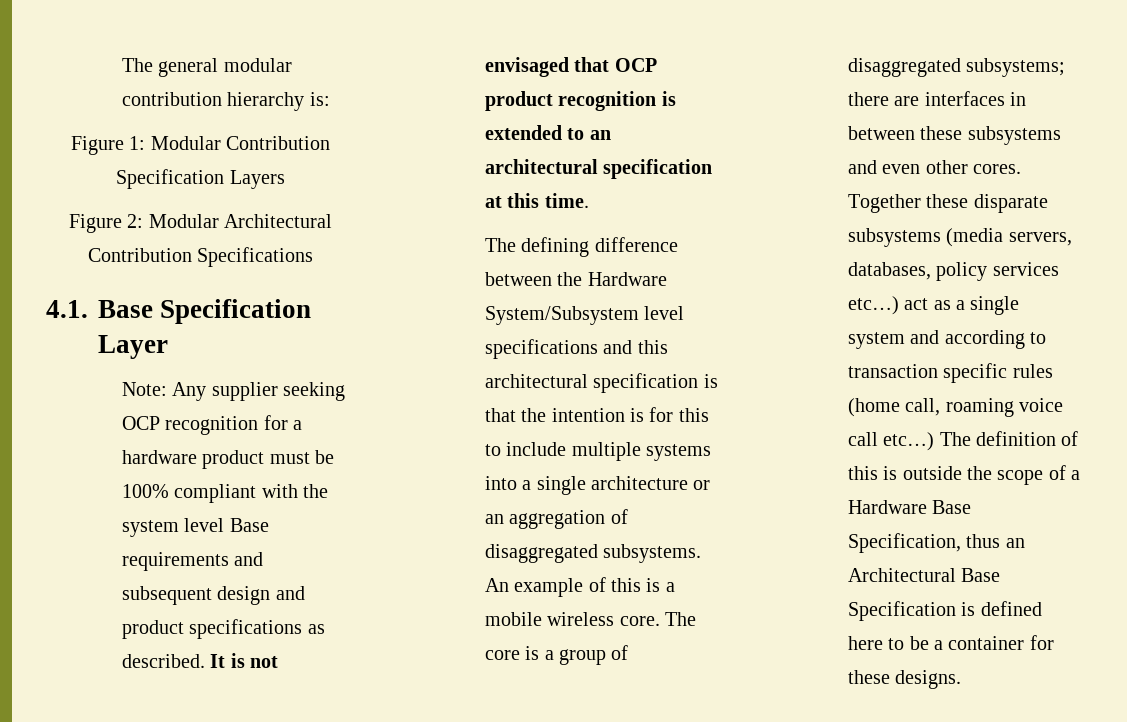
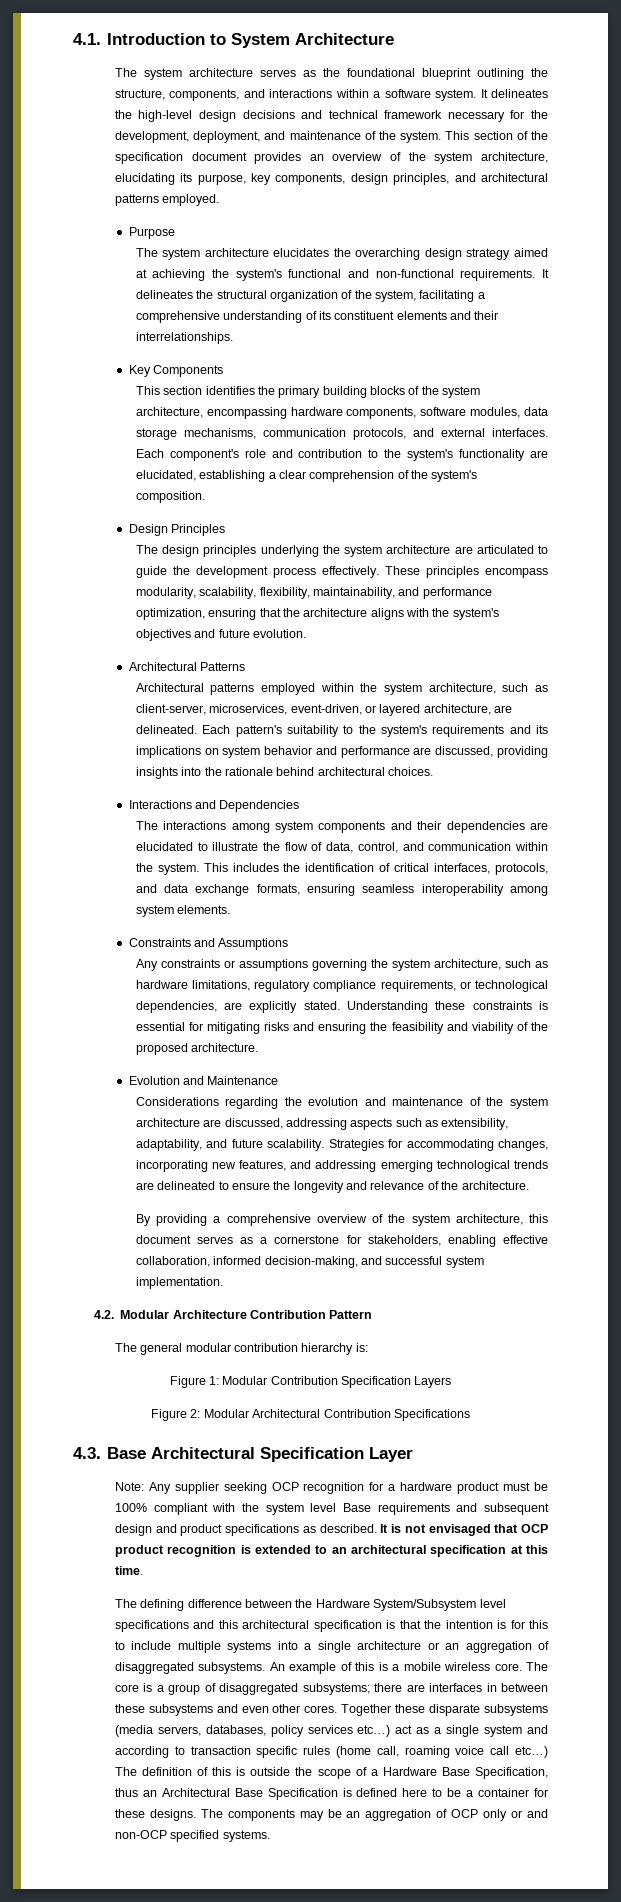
(121, 65) none -> [73,33,395,48] [114,68,548,80] [114,89,548,101] [114,110,548,122] [114,131,549,143] [114,152,549,164] [114,173,549,185] [114,194,220,206] [128,227,175,239] [135,248,548,260] [135,269,549,281] [135,290,485,302] [135,311,499,323] [135,332,233,344] [128,365,223,377] [135,386,481,398] [135,407,548,419] [135,428,548,440] [135,449,549,461] [135,470,478,482] [135,491,205,503] [128,524,225,536] [135,545,548,557] [135,566,548,578] [135,587,492,599] [135,608,499,620] [135,629,306,641] [128,662,245,671] [135,683,548,695] [135,704,513,716] [135,725,548,737] [135,746,548,758] [135,767,434,779] [128,800,300,812] [135,821,548,833] [135,842,548,853] [135,863,548,875] [135,884,548,896] [135,905,231,917] [128,938,289,950] [135,959,548,971] [135,980,548,992] [135,1001,548,1013] [135,1022,549,1034] [135,1043,259,1055] [128,1076,279,1085] [135,1097,548,1109] [135,1118,509,1130] [135,1139,548,1151] [135,1160,548,1172] [135,1181,529,1193] [135,1214,548,1226] [135,1235,548,1247] [135,1256,484,1268] [135,1277,223,1289] [93,1310,373,1319] 4.1. Introduction to System Architecture // The system architecture serves as the foundational blueprint outlining the structure, components, and interactions within a software system. It delineates the high-level design decisions and technical framework necessary for the development, deployment, and maintenance of the system. This section of the specification document provides an overview of the system architecture, elucidating its purpose, key components, design principles, and architectural patterns employed. // Purpose // The system architecture elucidates the overarching design strategy aimed at achieving the system's functional and non-functional requirements. It delineates the structural organization of the system, facilitating a comprehensive understanding of its constituent elements and their interrelationships. // Key Components // This section identifies the primary building blocks of the system architecture, encompassing hardware components, software modules, data storage mechanisms, communication protocols, and external interfaces. Each component's role and contribution to the system's functionality are elucidated, establishing a clear comprehension of the system's composition. // Design Principles // The design principles underlying the system architecture are articulated to guide the development process effectively. These principles encompass modularity, scalability, flexibility, maintainability, and performance optimization, ensuring that the architecture aligns with the system's objectives and future evolution. // Architectural Patterns // Architectural patterns employed within the system architecture, such as client-server, microservices, event-driven, or layered architecture, are delineated. Each pattern's suitability to the system's requirements and its implications on system behavior and performance are discussed, providing insights into the rationale behind architectural choices. // Interactions and Dependencies // The interactions among system components and their dependencies are elucidated to illustrate the flow of data, control, and communication within the system. This includes the identification of critical interfaces, protocols, and data exchange formats, ensuring seamless interoperability among system elements. // Constraints and Assumptions // Any constraints or assumptions governing the system architecture, such as hardware limitations, regulatory compliance requirements, or technological dependencies, are explicitly stated. Understanding these constraints is essential for mitigating risks and ensuring the feasibility and viability of the proposed architecture. // Evolution and Maintenance // Considerations regarding the evolution and maintenance of the system architecture are discussed, addressing aspects such as extensibility, adaptability, and future scalability. Strategies for accommodating changes, incorporating new features, and addressing emerging technological trends are delineated to ensure the longevity and relevance of the architecture. // By providing a comprehensive overview of the system architecture, this document serves as a cornerstone for stakeholders, enabling effective collaboration, informed decision-making, and successful system implementation. // 4.2. Modular Architecture Contribution Pattern //
[46,300,153,318] 4.1. Base -> [73,1447,256,1459] 4.3. Base Architectural
(962, 679) none -> [200,1809,549,1821] [114,1830,270,1842] The components may be an aggregation of OCP only or and non-OCP specified systems.

